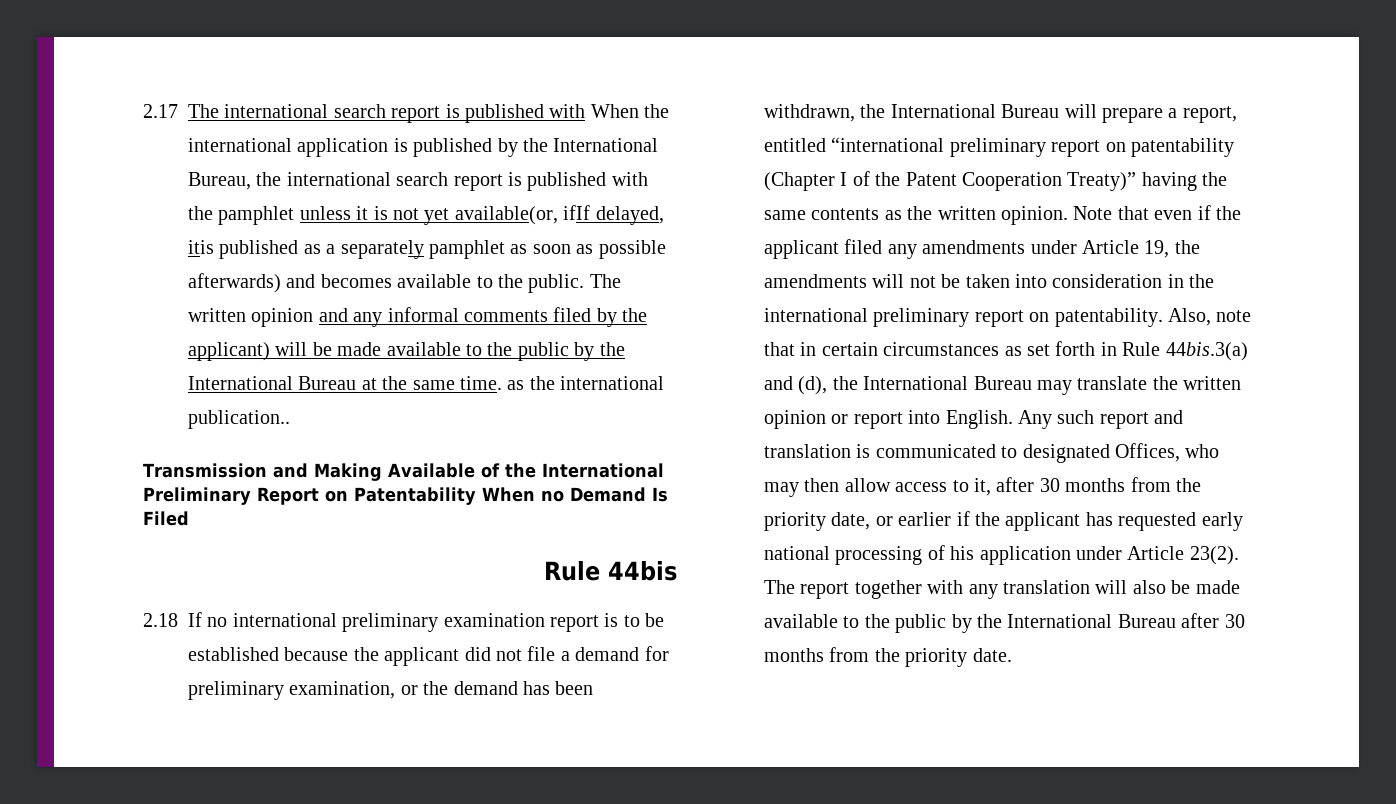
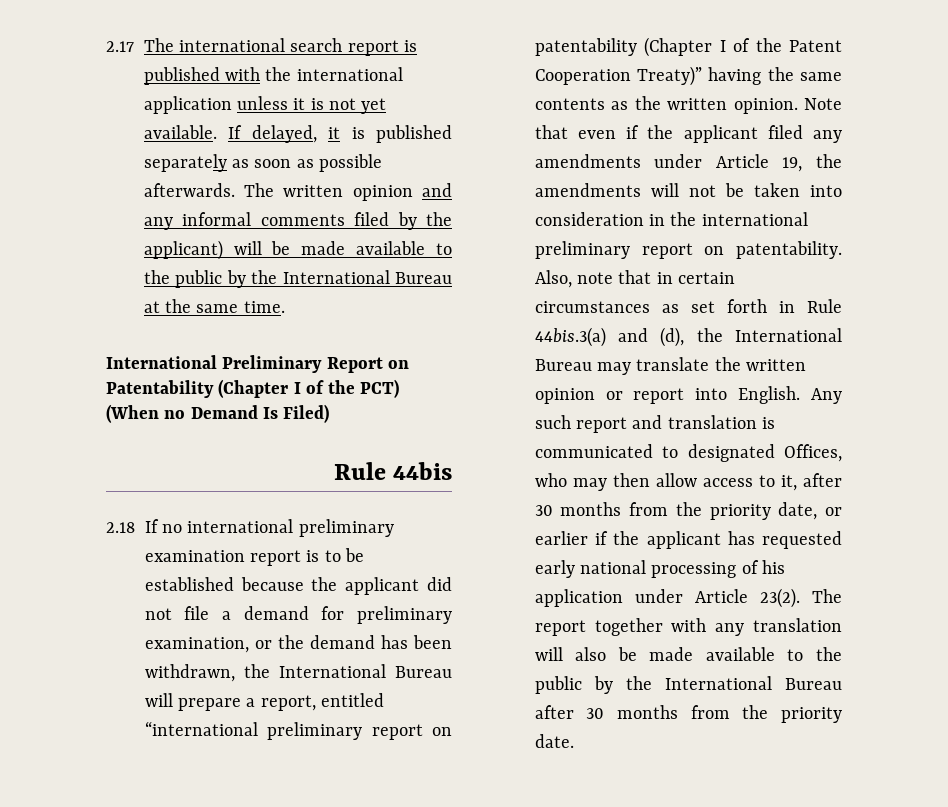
[590,104,639,118] When -> (261, 74) none
[393,138,659,157] [188,172,648,191] [188,206,295,225] is published by the International Bureau, the international search report is published with the pamphlet -> (232, 105) none
[454,205,664,225] [188,240,666,259] [188,273,585,293] available(or, ifIf delayed, itis published as a separately pamphlet as soon as possible afterwards) and becomes available to the public. -> [143,125,452,143] [143,154,382,172] [143,183,235,197] available. If delayed, it is published separately as soon as possible afterwards.
[507,376,665,390] [188,410,290,429] [143,463,536,481] as the international publication.. // Transmission and Making Available of the -> (285, 307) //
[482,487,535,502] When -> [218,379,400,398] [106,404,159,423] (Chapter I of the PCT) (When
[143,511,189,526] Filed -> [283,404,330,423] Filed)

